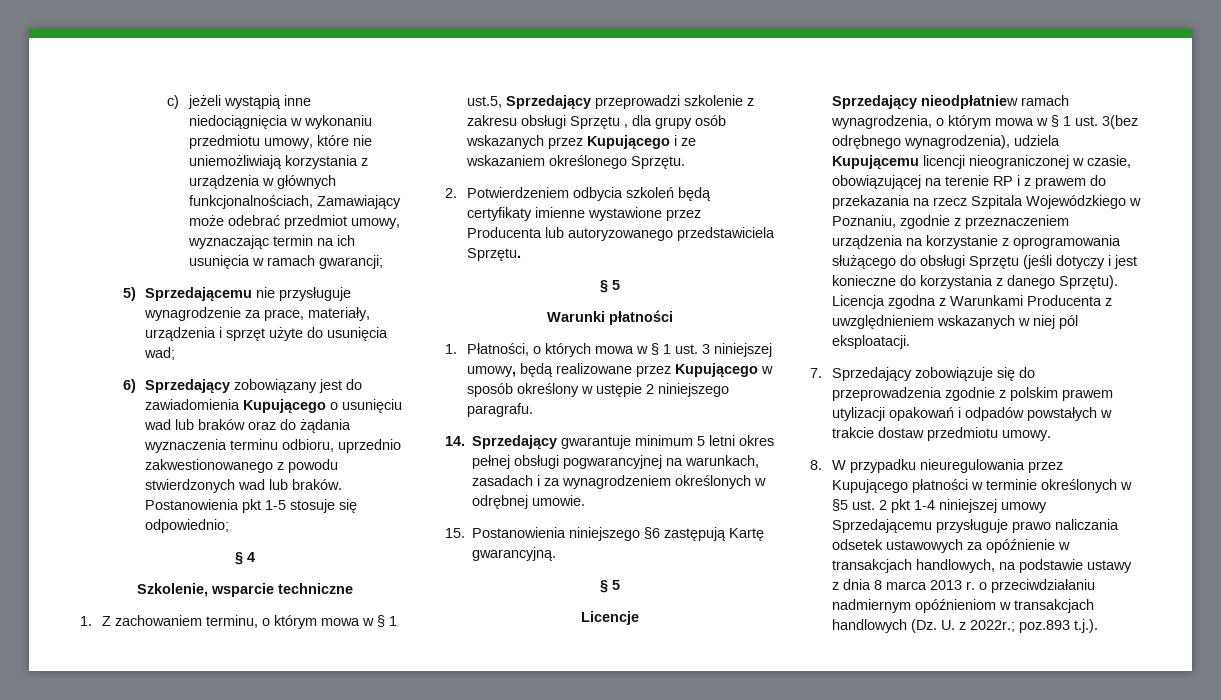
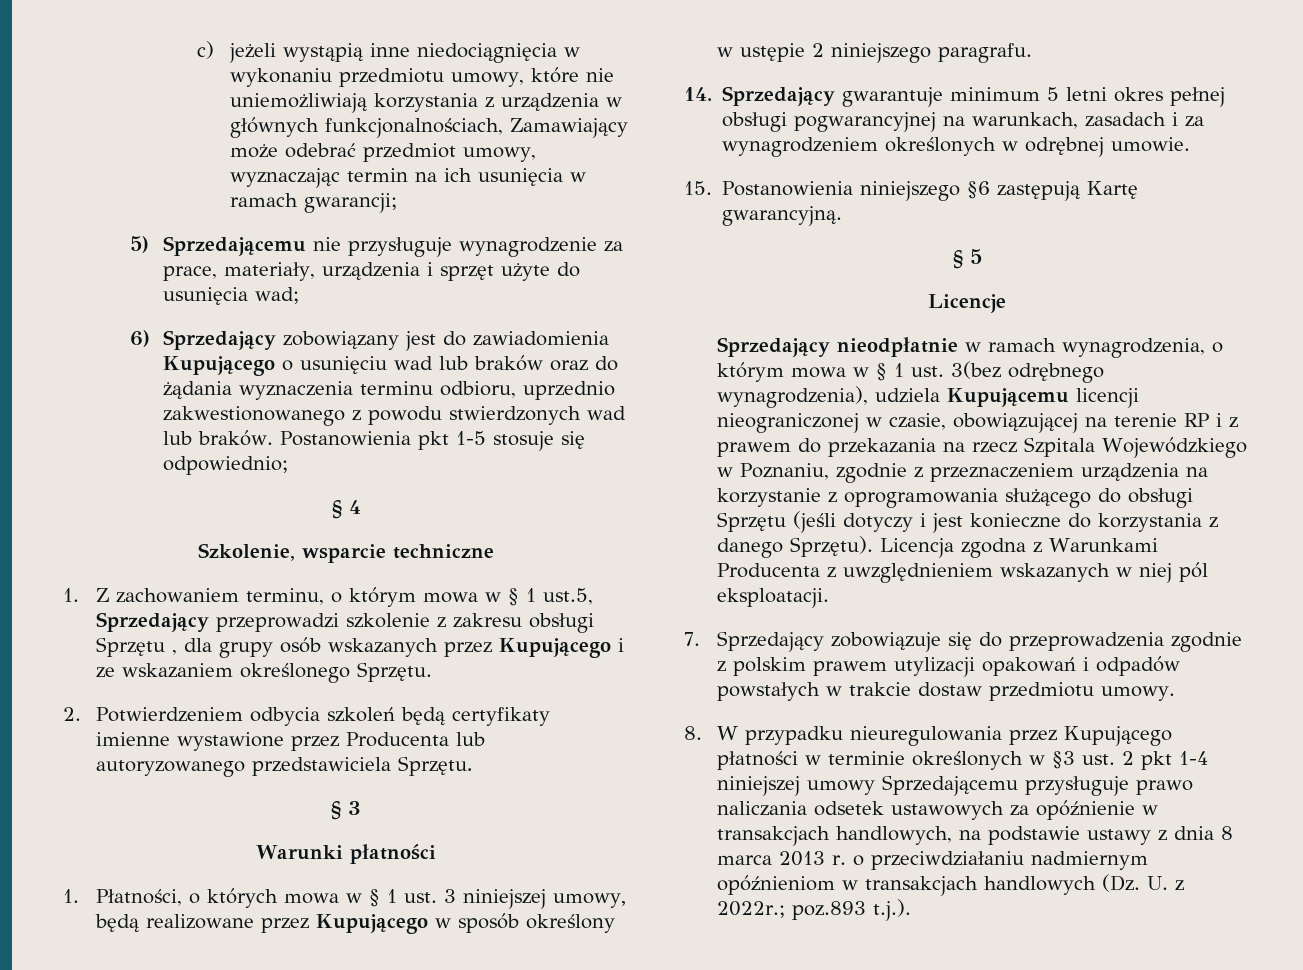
[612,280,620,290] 5 -> [348,801,361,815] 3
[920,95,1018,109] nieodpłatniew -> [837,337,982,357] nieodpłatnie w
[831,499,848,511] §5 -> [1052,751,1076,769] §3

